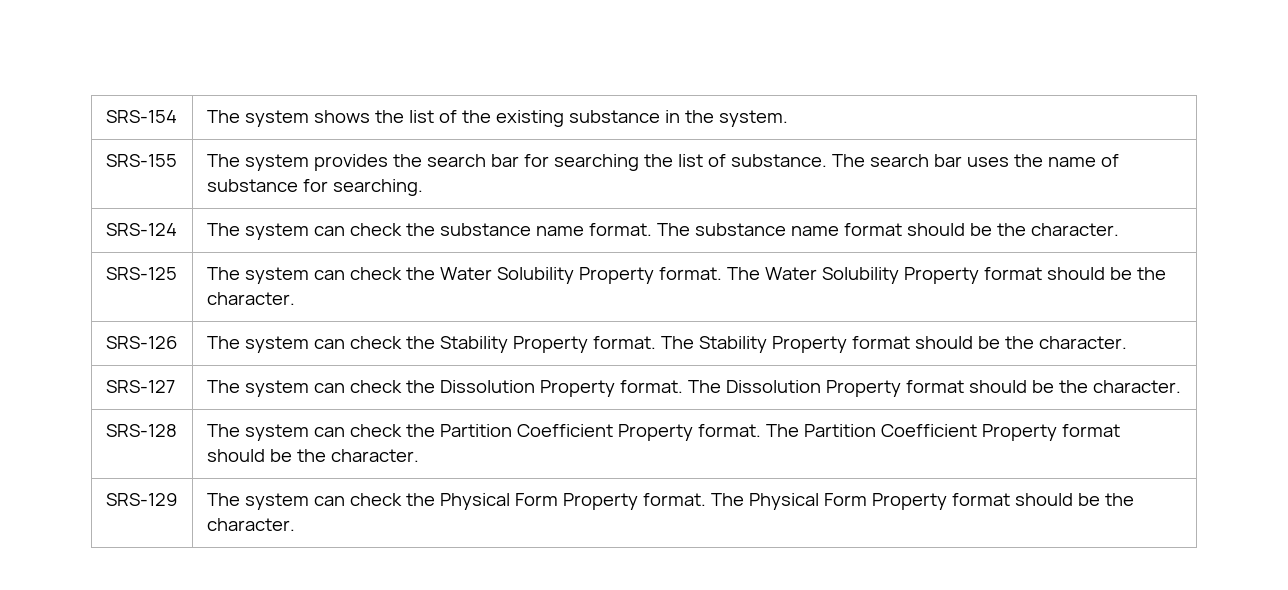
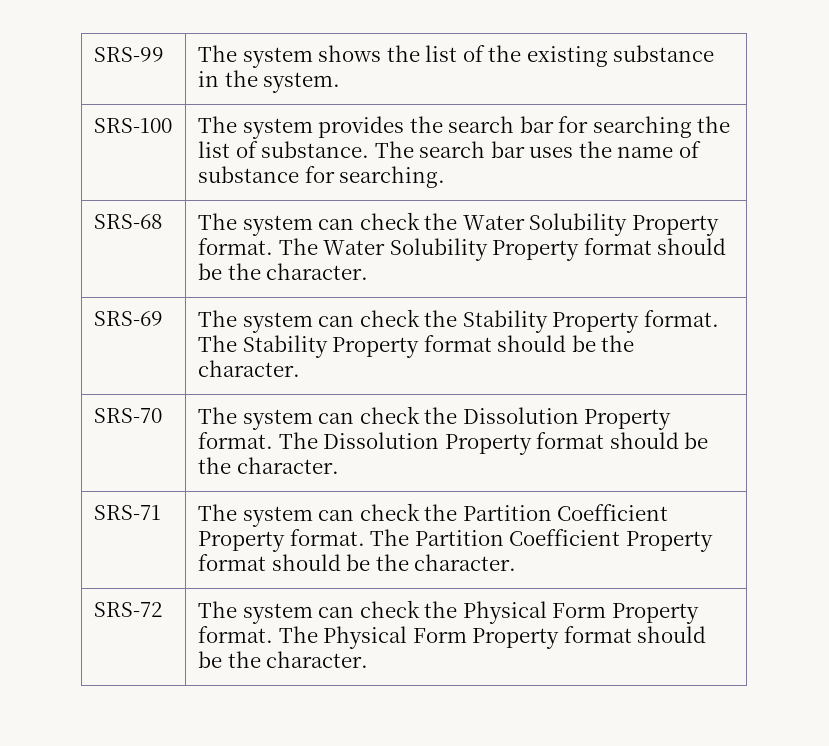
[105,110,177,123] SRS-154 -> [93,47,164,62] SRS-99
[105,154,177,167] SRS-155 -> [93,118,172,133] SRS-100
[105,223,177,236] [206,223,1119,240] [105,267,177,280] SRS-124 | The system can check the substance name format. The substance name format should be the character. // SRS-125 -> [93,214,162,229] SRS-68
[105,336,177,349] SRS-126 -> [93,311,163,326] SRS-69
[105,380,175,393] SRS-127 -> [93,408,162,423] SRS-70
[105,424,177,437] SRS-128 -> [93,505,161,520] SRS-71
[105,493,177,506] SRS-129 -> [93,602,162,617] SRS-72

